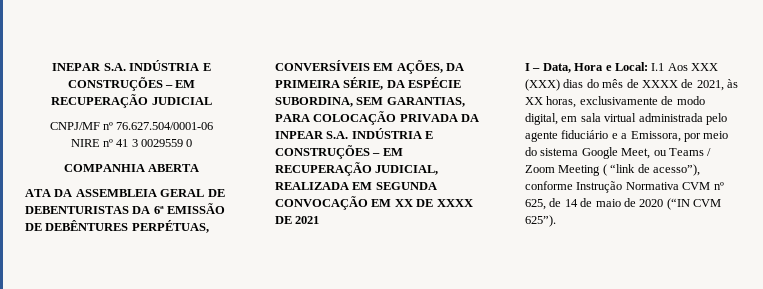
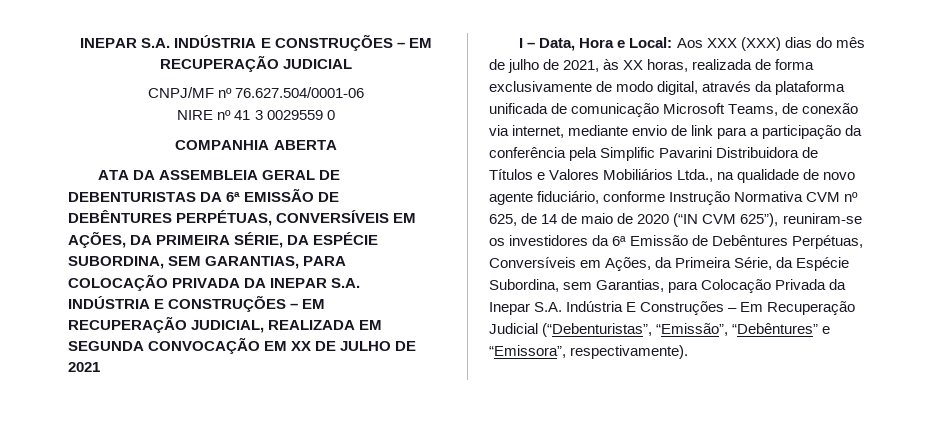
[275,131,324,139] INPEAR -> [270,278,328,288] INEPAR
[436,199,473,207] XXXX -> [340,341,392,351] JULHO
[651,63,665,71] I.1 -> (673, 42) none
[641,80,678,88] XXXX -> [508,59,540,73] julho
(577, 102) none -> [692,59,815,70] realizada de forma
[561,113,727,125] [525,130,729,142] [525,147,712,159] [525,164,700,176] em sala virtual administrada pelo agente fiduciário e a Emissora, por meio do sistema Google Meet, ou Teams / Zoom Meeting ( “link de acesso”), -> [702,81,846,95] [489,103,859,117] [489,125,863,139] [489,147,819,161] [489,169,856,183] [489,191,600,205] através da plataforma unificada de comunicação Microsoft Teams, de conexão via internet, mediante envio de link para a participação da conferência pela Simplific Pavarini Distribuidora de Títulos e Valores Mobiliários Ltda., na qualidade de novo agente fiduciário,
[525,215,556,227] 625”). -> [740,213,862,227] [489,235,864,249] [489,257,850,271] [489,279,847,293] [489,301,856,315] [489,323,831,337] [489,345,689,359] 625”), reuniram-se os investidores da 6ª Emissão de Debêntures Perpétuas, Conversíveis em Ações, da Primeira Série, da Espécie Subordina, sem Garantias, para Colocação Privada da Inepar S.A. Indústria E Construções – Em Recuperação Judicial (“Debenturistas”, “Emissão”, “Debêntures” e “Emissora”, respectivamente).

